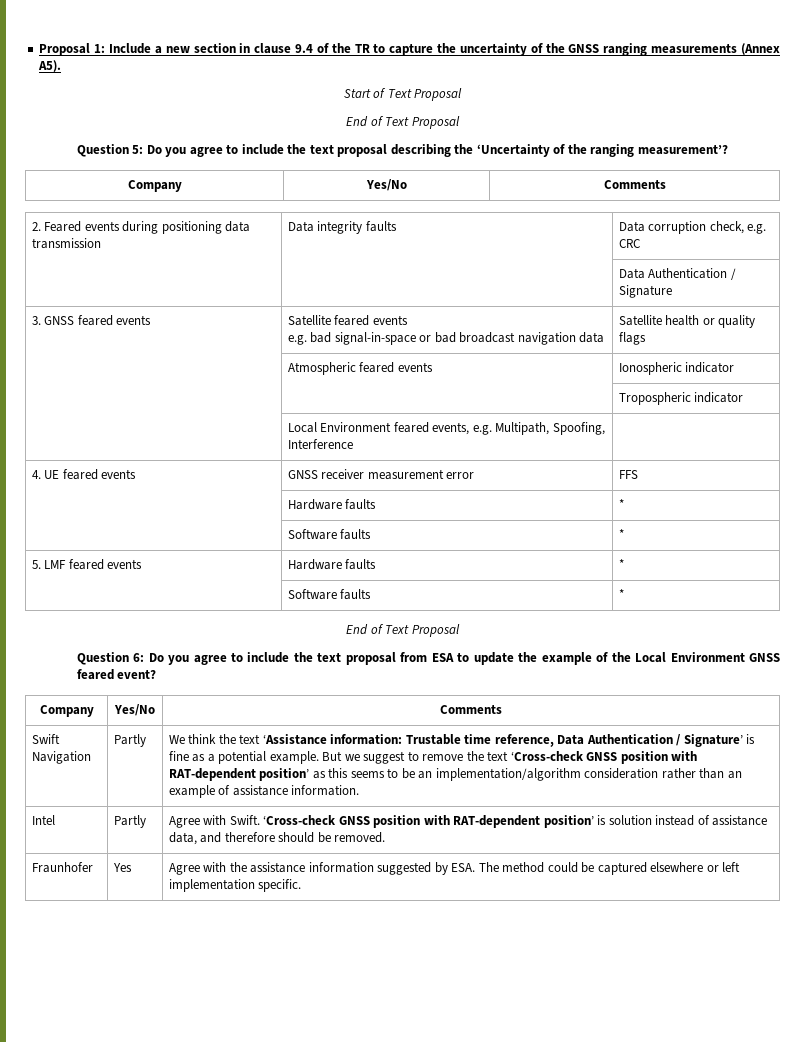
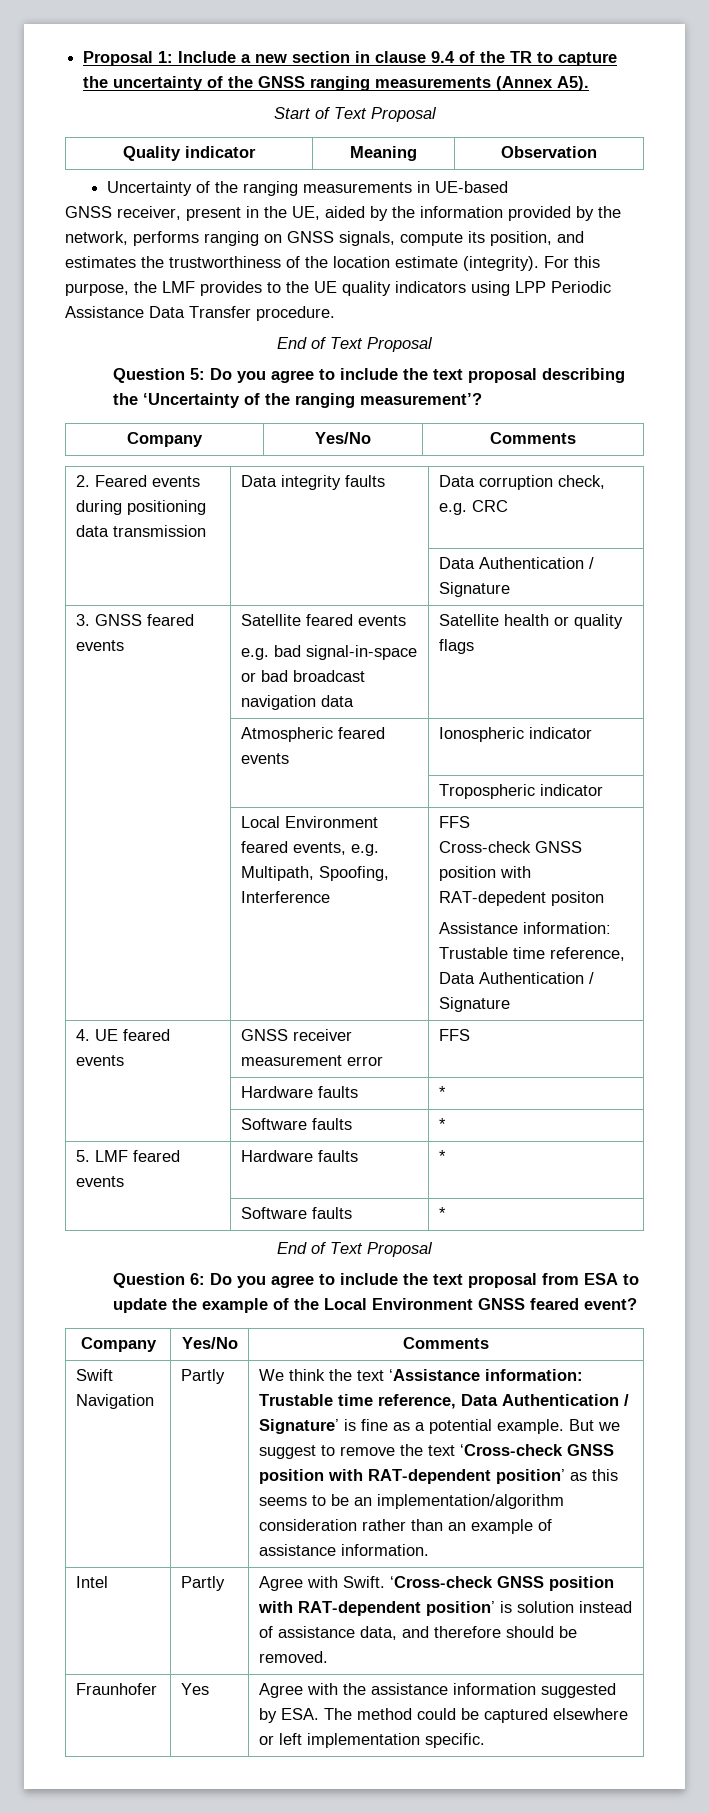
(463, 94) none -> [123,146,256,161] [350,146,417,161] [501,146,597,158] [107,181,509,196] [65,206,621,221] [65,231,584,246] [65,256,600,271] [65,281,611,296] [65,306,335,321] // Quality indicator | Meaning | Observation // Uncertainty of the ranging measurements in UE-based // GNSS receiver, present in the UE, aided by the information provided by the network, performs ranging on GNSS signals, compute its position, and estimates the trustworthiness of the location estimate (integrity). For this purpose, the LMF provides to the UE quality indicators using LPP Periodic Assistance Data Transfer procedure.
(353, 444) none -> [438,816,470,828] [438,841,582,853] [438,866,531,881] [438,891,604,906] [438,922,611,934] [438,947,625,961] [438,972,594,984] [438,997,510,1012] FFS // Cross-check GNSS position with RAT-depedent positon // Assistance information: Trustable time reference, Data Authentication / Signature

